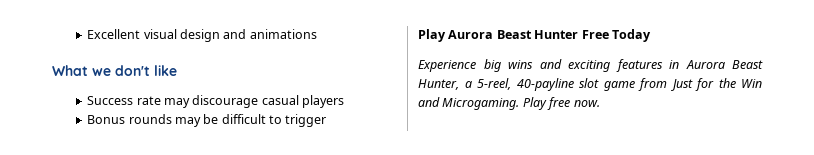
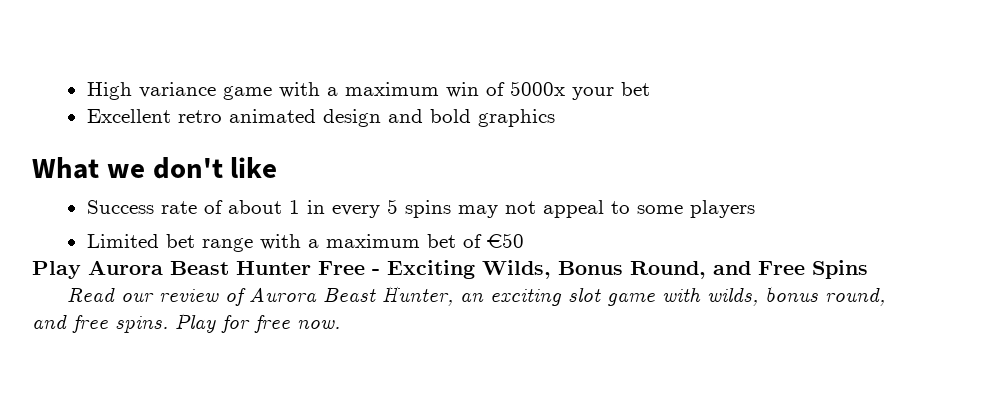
[87,29,317,42] Excellent visual design and animations -> [86,81,650,100] [86,109,555,127] High variance game with a maximum win of 5000x your bet // Excellent retro animated design and bold graphics
[163,95,345,108] [87,114,327,127] may discourage casual players // Bonus rounds may be difficult to trigger -> [203,199,755,218] [86,233,524,252] of about 1 in every 5 spins may not appeal to some players // Limited bet range with a maximum bet of €50
[611,29,651,42] [418,59,763,72] [418,78,762,91] [418,97,547,110] Today // Experience big wins and exciting features in Aurora Beast Hunter, a 5-reel, 40-payline slot game from Just for the Win and Microgaming. Play -> [372,260,868,279] [67,286,886,306] [32,313,250,333] - Exciting Wilds, Bonus Round, and Free Spins // Read our review of Aurora Beast Hunter, an exciting slot game with wilds, bonus round, and free spins. Play for

